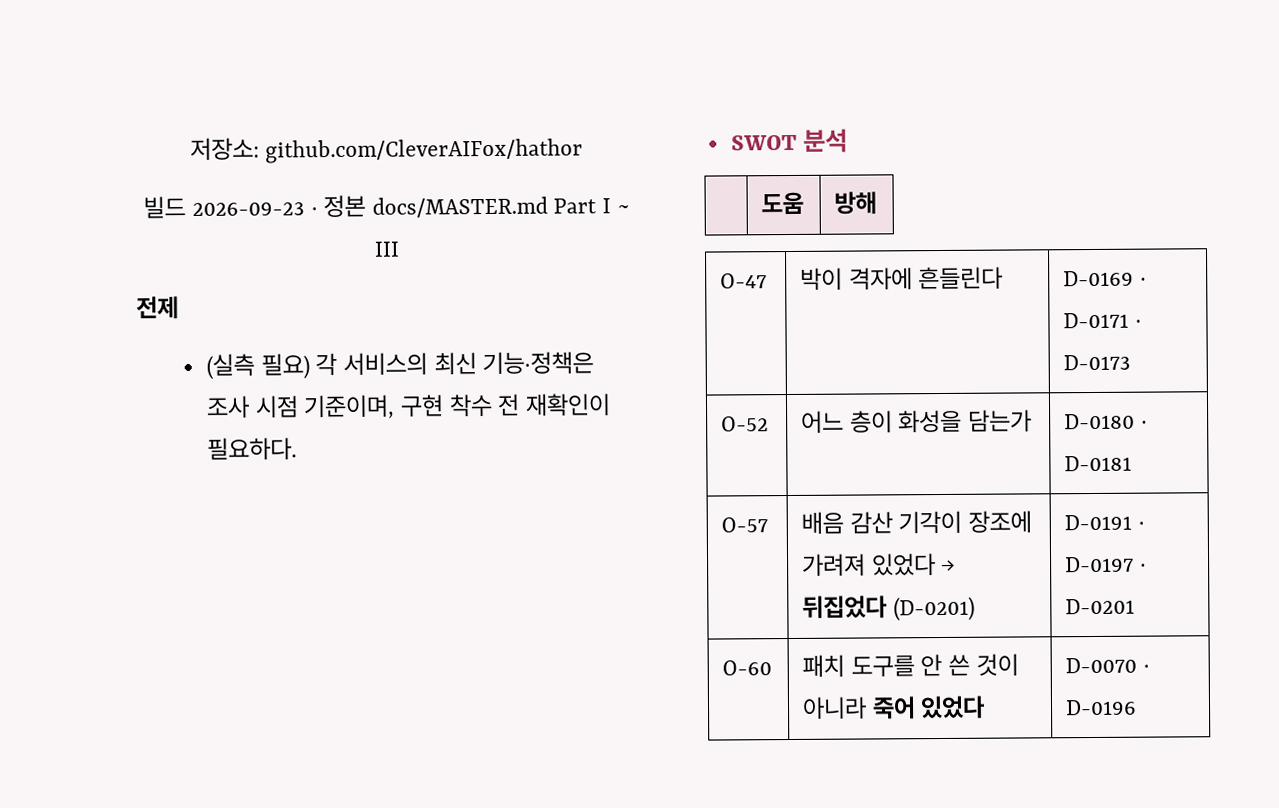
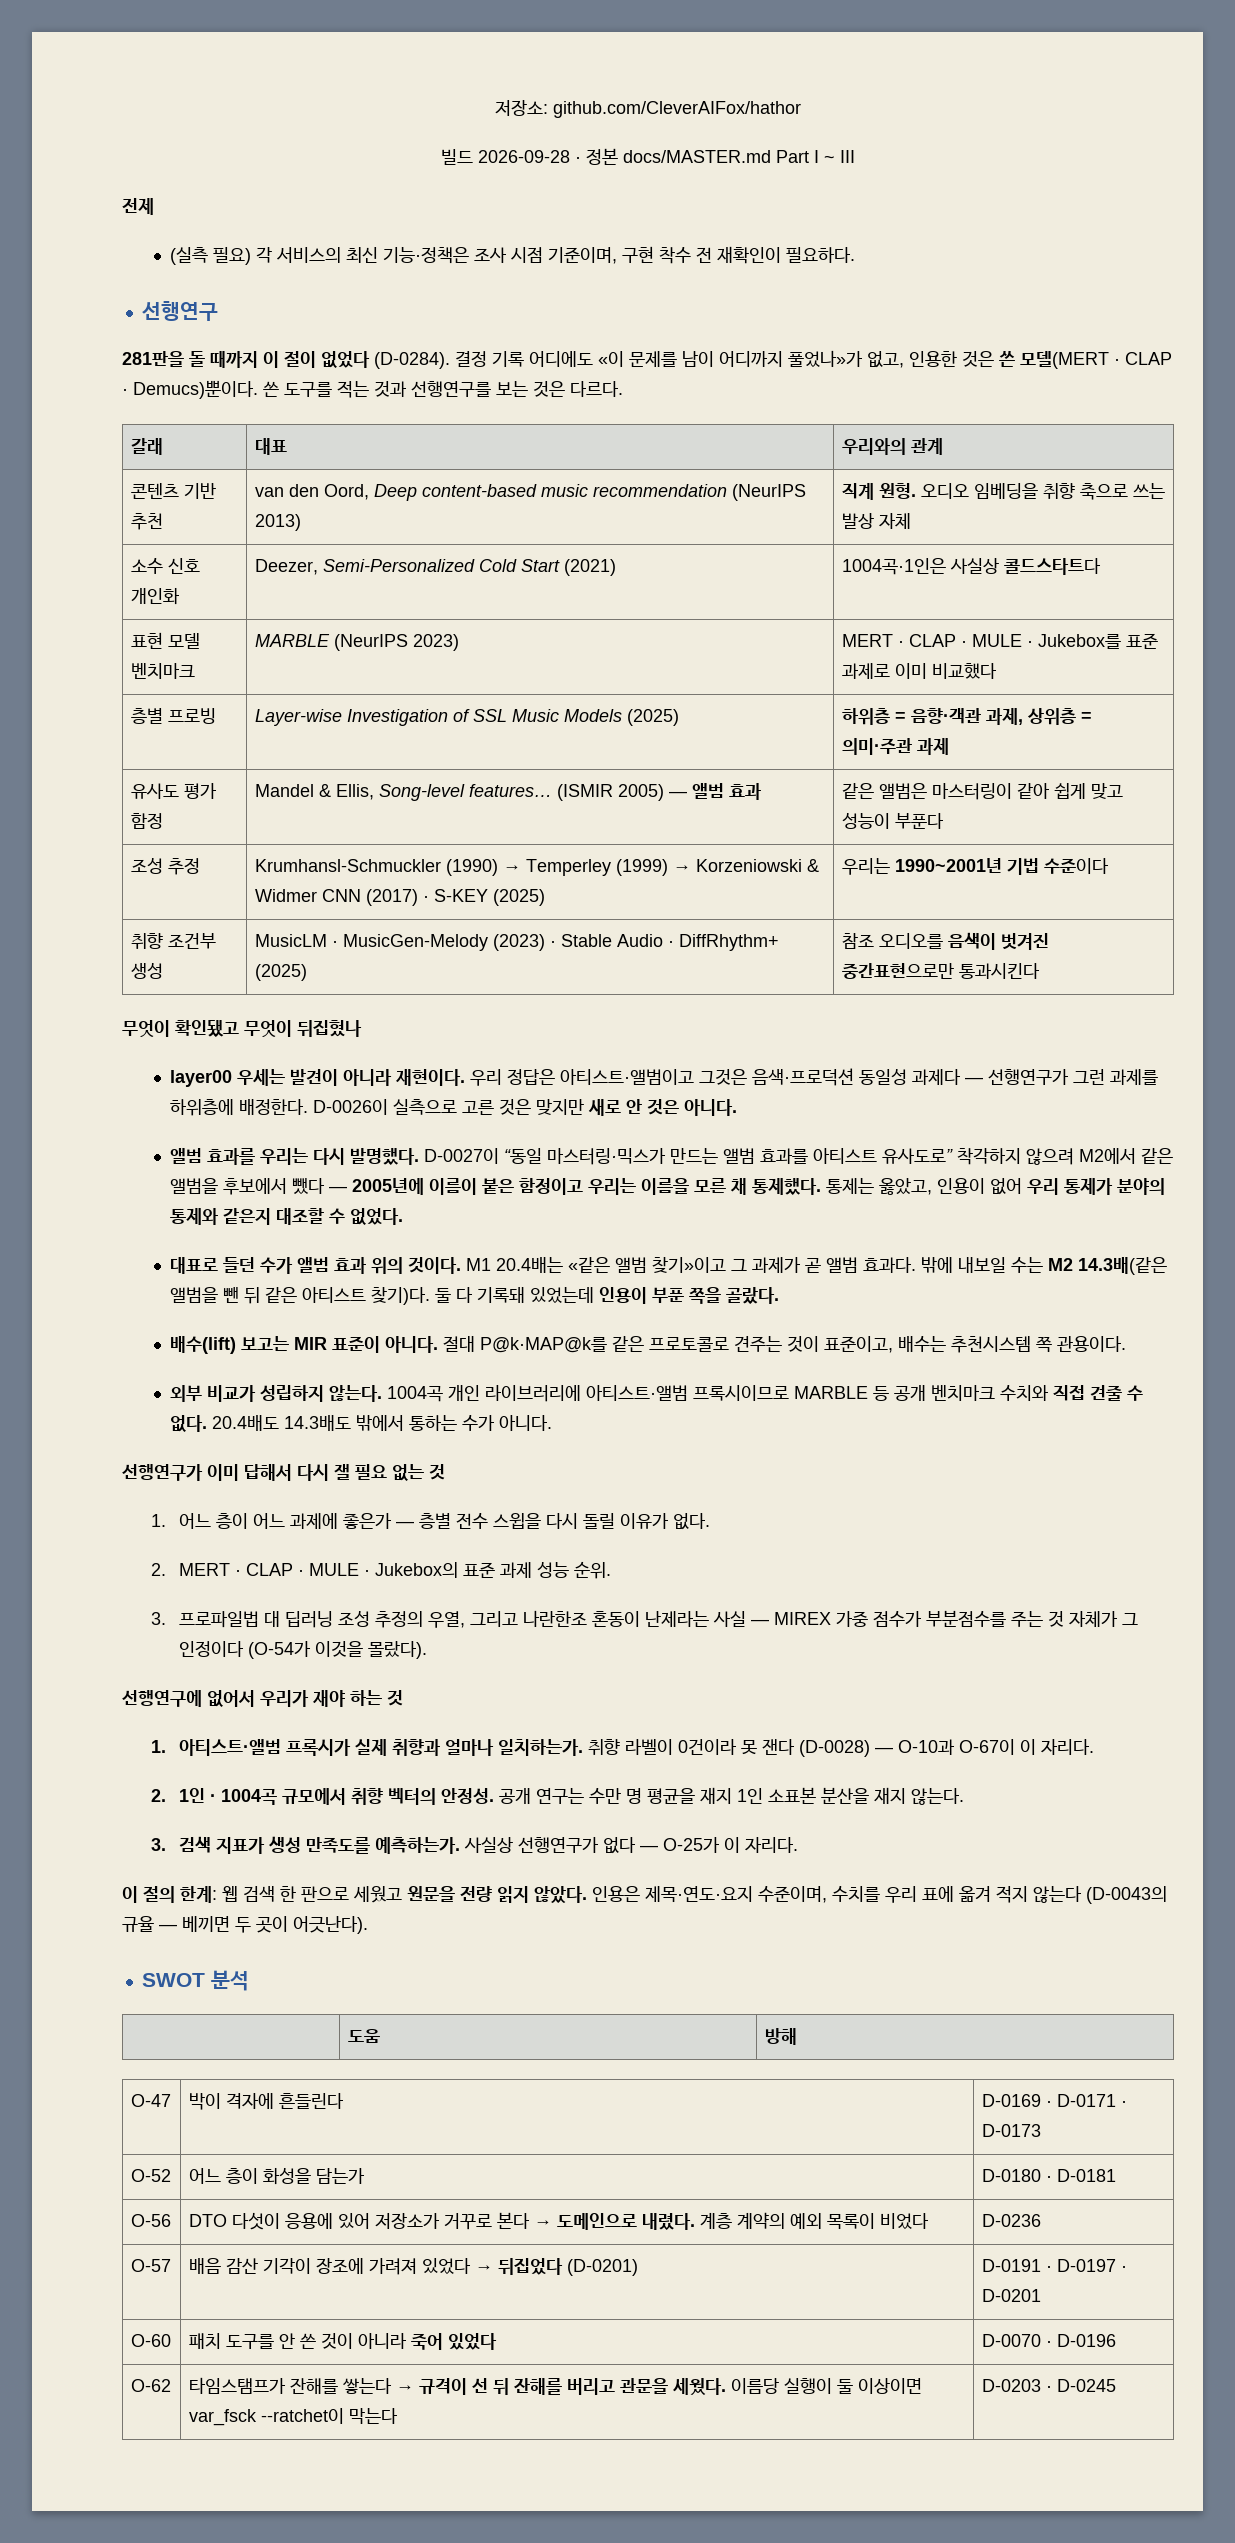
[191,202,305,216] 2026-09-23 -> [478,150,570,163] 2026-09-28
(298, 448) none -> [141,301,218,321] [122,350,1172,369] [122,380,623,399] [130,438,163,455] [254,438,287,455] [841,438,943,455] [130,483,216,499] [130,513,163,530] [254,484,806,501] [254,514,301,531] [841,483,1165,500] [841,513,911,529] [130,558,200,574] [130,587,180,605] [254,559,616,576] [841,558,1101,575] [130,632,200,649] [130,663,195,679] [254,634,459,651] [841,633,1158,649] [841,663,997,679] [130,708,216,724] [254,709,679,726] [841,708,1092,725] [841,738,949,755] [130,783,217,799] [130,813,163,829] [254,783,761,801] [841,783,1123,800] [841,813,944,829] [130,858,200,875] [254,859,819,876] [254,889,545,906] [841,858,1109,875] [130,933,216,949] [130,963,163,979] [254,934,779,951] [254,964,307,981] [841,932,1049,950] [841,963,1040,979] [122,1020,362,1037] [170,1068,1159,1087] [170,1099,738,1116] [170,1148,1174,1165] [170,1178,1166,1195] [170,1208,404,1225] [170,1257,1168,1275] [170,1287,780,1305] [170,1336,1127,1354] [170,1385,1144,1402] [170,1415,553,1432] [122,1464,445,1481] [150,1513,710,1530] [150,1561,611,1579] [150,1610,1138,1628] [178,1641,427,1659] [122,1690,403,1707] [150,1739,1094,1757] [150,1787,964,1805] [150,1836,798,1854] [122,1886,1167,1904] [122,1916,368,1934] // 선행연구 // 281판을 돌 때까지 이 절이 없었다 (D-0284). 결정 기록 어디에도 «이 문제를 남이 어디까지 풀었나»가 없고, 인용한 것은 쓴 모델(MERT · CLAP · Demucs)뿐이다. 쓴 도구를 적는 것과 선행연구를 보는 것은 다르다. // 갈래 | 대표 | 우리와의 관계 // 콘텐츠 기반 추천 | van den Oord, Deep content-based music recommendation (NeurIPS 2013) | 직계 원형. 오디오 임베딩을 취향 축으로 쓰는 발상 자체 // 소수 신호 개인화 | Deezer, Semi-Personalized Cold Start (2021) | 1004곡·1인은 사실상 콜드스타트다 // 표현 모델 벤치마크 | MARBLE (NeurIPS 2023) | MERT · CLAP · MULE · Jukebox를 표준 과제로 이미 비교했다 // 층별 프로빙 | Layer-wise Investigation of SSL Music Models (2025) | 하위층 = 음향·객관 과제, 상위층 = 의미·주관 과제 // 유사도 평가 함정 | Mandel & Ellis, Song-level features… (ISMIR 2005) — 앨범 효과 | 같은 앨범은 마스터링이 같아 쉽게 맞고 성능이 부푼다 // 조성 추정 | Krumhansl-Schmuckler (1990) → Temperley (1999) → Korzeniowski & Widmer CNN (2017) · S-KEY (2025) | 우리는 1990~2001년 기법 수준이다 // 취향 조건부 생성 | MusicLM · MusicGen-Melody (2023) · Stable Audio · DiffRhythm+ (2025) | 참조 오디오를 음색이 벗겨진 중간표현으로만 통과시킨다 // 무엇이 확인됐고 무엇이 뒤집혔나 // layer00 우세는 발견이 아니라 재현이다. 우리 정답은 아티스트·앨범이고 그것은 음색·프로덕션 동일성 과제다 — 선행연구가 그런 과제를 하위층에 배정한다. D-0026이 실측으로 고른 것은 맞지만 새로 안 것은 아니다. // 앨범 효과를 우리는 다시 발명했다. D-0027이 “동일 마스터링·믹스가 만드는 앨범 효과를 아티스트 유사도로” 착각하지 않으려 M2에서 같은 앨범을 후보에서 뺐다 — 2005년에 이름이 붙은 함정이고 우리는 이름을 모른 채 통제했다. 통제는 옳았고, 인용이 없어 우리 통제가 분야의 통제와 같은지 대조할 수 없었다. // 대표로 들던 수가 앨범 효과 위의 것이다. M1 20.4배는 «같은 앨범 찾기»이고 그 과제가 곧 앨범 효과다. 밖에 내보일 수는 M2 14.3배(같은 앨범을 뺀 뒤 같은 아티스트 찾기)다. 둘 다 기록돼 있었는데 인용이 부푼 쪽을 골랐다. // 배수(lift) 보고는 MIR 표준이 아니다. 절대 P@k·MAP@k를 같은 프로토콜로 견주는 것이 표준이고, 배수는 추천시스템 쪽 관용이다. // 외부 비교가 성립하지 않는다. 1004곡 개인 라이브러리에 아티스트·앨범 프록시이므로 MARBLE 등 공개 벤치마크 수치와 직접 견줄 수 없다. 20.4배도 14.3배도 밖에서 통하는 수가 아니다. // 선행연구가 이미 답해서 다시 잴 필요 없는 것 // 1. 어느 층이 어느 과제에 좋은가 — 층별 전수 스윕을 다시 돌릴 이유가 없다. // 2. MERT · CLAP · MULE · Jukebox의 표준 과제 성능 순위. // 3. 프로파일법 대 딥러닝 조성 추정의 우열, 그리고 나란한조 혼동이 난제라는 사실 — MIREX 가중 점수가 부분점수를 주는 것 자체가 그 인정이다 (O-54가 이것을 몰랐다). // 선행연구에 없어서 우리가 재야 하는 것 // 1. 아티스트·앨범 프록시가 실제 취향과 얼마나 일치하는가. 취향 라벨이 0건이라 못 잰다 (D-0028) — O-10과 O-67이 이 자리다. // 2. 1인 · 1004곡 규모에서 취향 벡터의 안정성. 공개 연구는 수만 명 평균을 재지 1인 소표본 분산을 재지 않는다. // 3. 검색 지표가 생성 만족도를 예측하는가. 사실상 선행연구가 없다 — O-25가 이 자리다. // 이 절의 한계: 웹 검색 한 판으로 세웠고 원문을 전량 읽지 않았다. 인용은 제목·연도·요지 수준이며, 수치를 우리 표에 옮겨 적지 않는다 (D-0043의 규율 — 베끼면 두 곳이 어긋난다).
(1133, 463) none -> [130,2214,171,2227] [188,2212,929,2230] [981,2214,1041,2227] // O-56 | DTO 다섯이 응용에 있어 저장소가 거꾸로 본다 → 도메인으로 내렸다. 계층 계약의 예외 목록이 비었다 | D-0236
(1138, 707) none -> [130,2379,171,2392] [188,2377,922,2395] [188,2408,398,2426] [981,2379,1116,2392] // O-62 | 타임스탬프가 잔해를 쌓는다 → 규격이 선 뒤 잔해를 버리고 관문을 세웠다. 이름당 실행이 둘 이상이면 var_fsck --ratchet이 막는다 | D-0203 · D-0245

